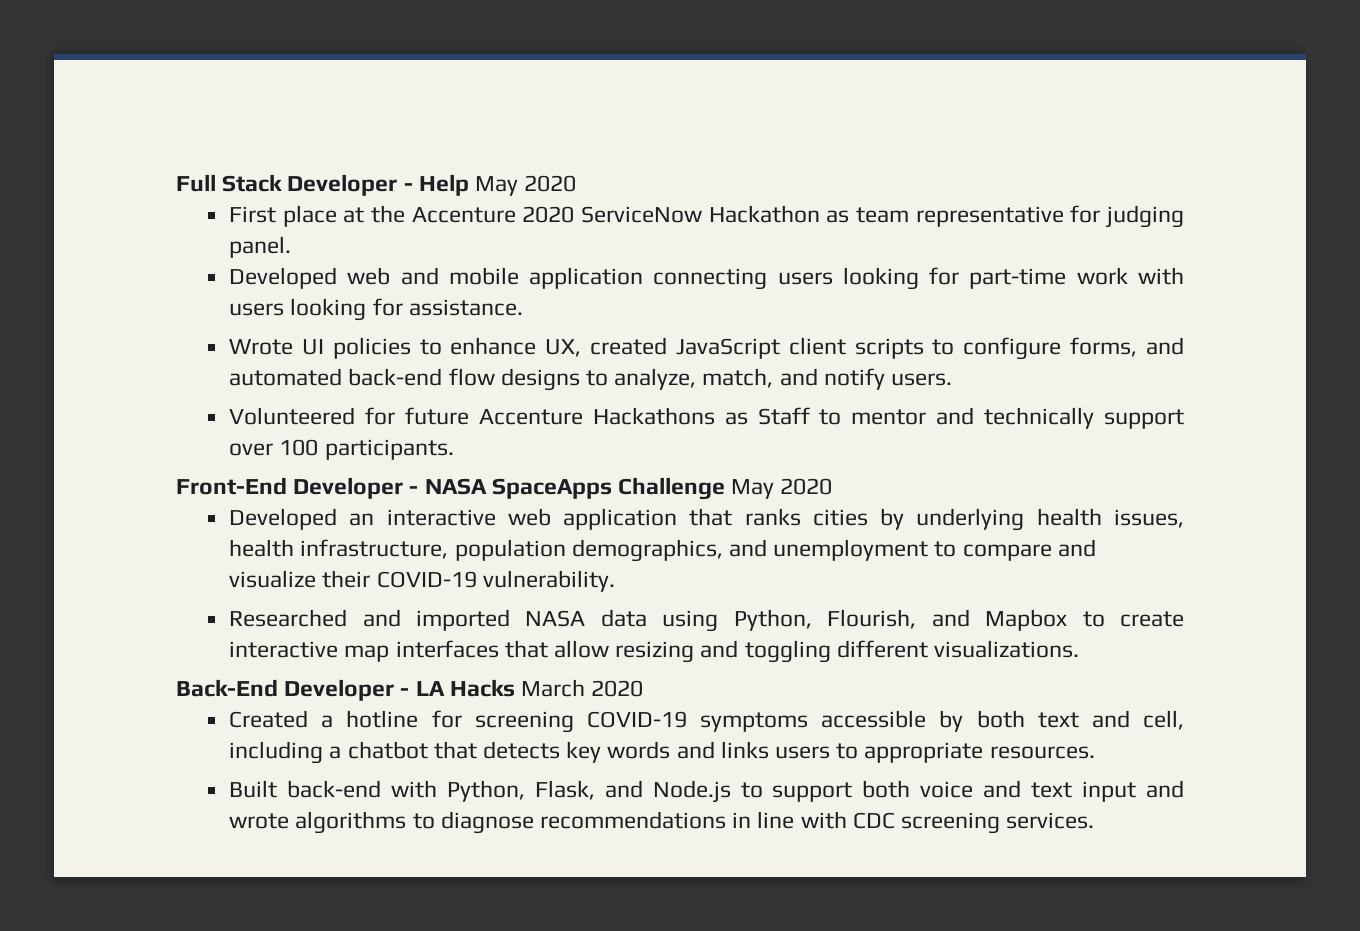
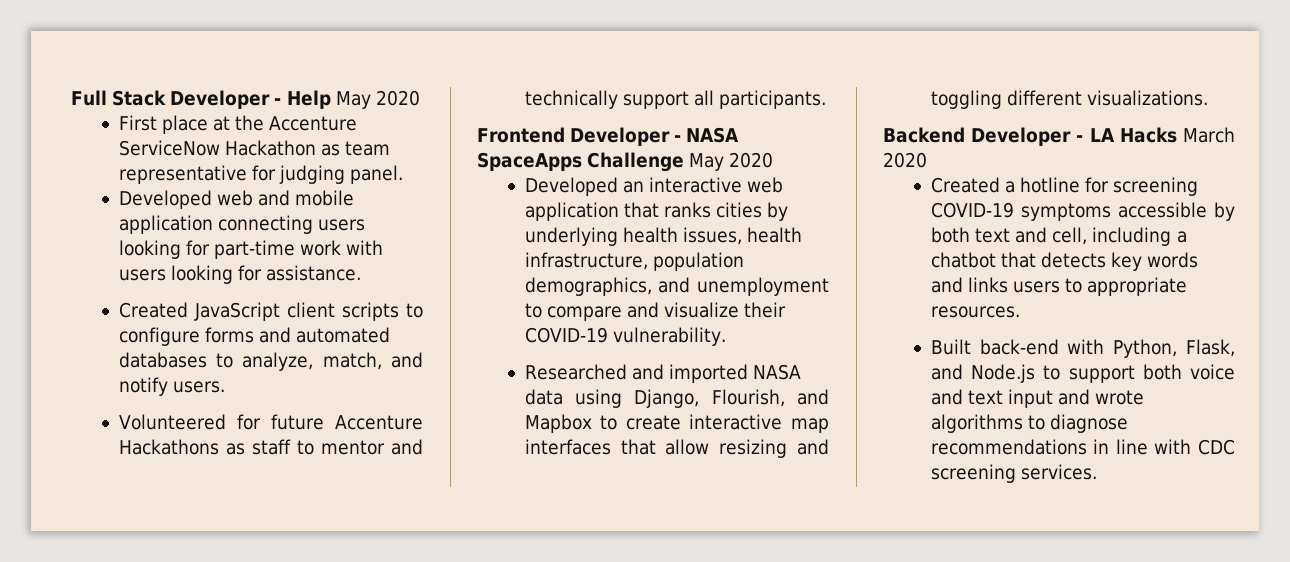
[522,206,575,223] 2020 -> (358, 123) none
[229,337,668,359] Wrote UI policies to enhance UX, created -> [118,302,188,318] Created
[1070,337,1138,357] forms, -> [205,327,255,343] forms
[348,368,580,391] back-end flow designs -> [118,352,207,368] databases
[757,407,810,425] Staff -> [251,439,291,455] staff
[229,439,319,456] over 100 -> [694,90,715,106] all
[176,477,287,495] Front-End -> [477,127,565,143] Frontend
[733,609,812,631] Python, -> [634,389,700,408] Django,
[176,679,278,697] Back-End -> [883,127,965,143] Backend

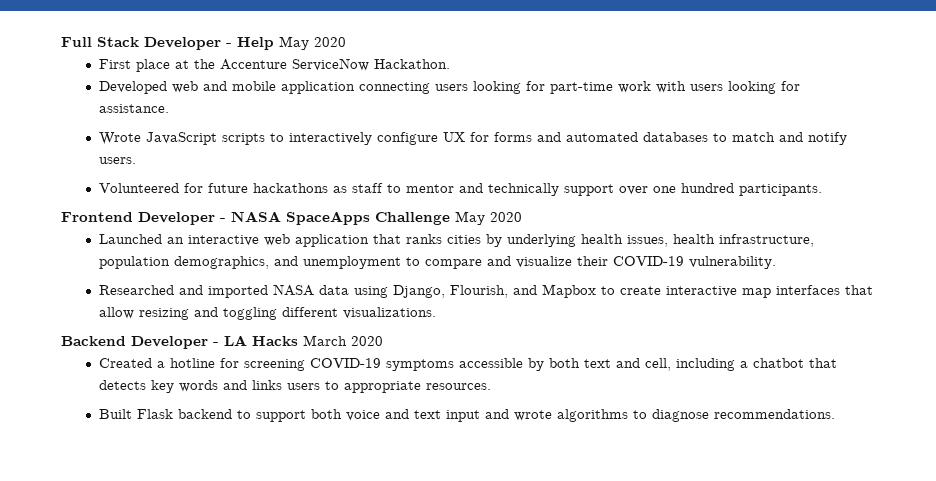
[225,140,391,156] [118,165,404,184] Hackathon as team representative for judging panel. -> [374,59,451,69] Hackathon.
[118,302,423,321] [118,327,200,346] Created JavaScript client scripts to configure -> [99,132,490,145] Wrote JavaScript scripts to interactively configure UX for
[242,352,382,371] analyze, match, -> [732,132,776,142] match
[335,415,424,430] [118,439,219,455] Accenture Hackathons -> [253,183,329,193] hackathons
[694,90,715,106] all -> [619,183,735,195] over one hundred
[524,177,618,196] Developed -> [99,234,163,244] Launched
[979,339,1235,358] [930,364,1036,383] back-end with Python, Flask, and Node.js -> [137,409,233,419] Flask backend
[930,439,1235,455] [930,464,1098,483] recommendations in line with CDC screening services. -> [714,409,836,419] recommendations.

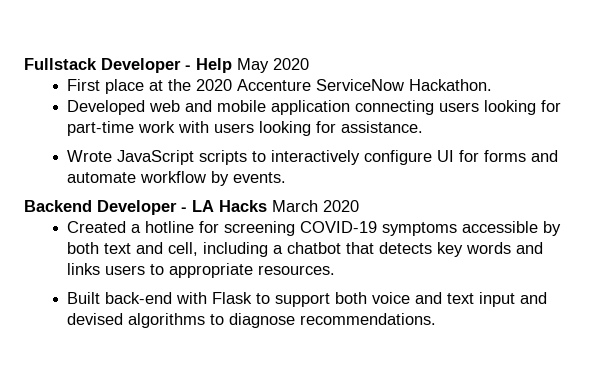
[61,37,139,47] Full Stack -> [24,58,97,70] Fullstack
(216, 64) none -> [196,79,233,91] 2020
[443,132,466,142] UX -> [437,150,455,162] UI
[566,132,848,145] [99,157,137,164] [99,183,823,196] [61,211,522,225] [99,234,815,247] [99,256,777,269] [99,284,874,298] [99,307,437,320] automated databases to match and notify users. // Volunteered for future hackathons as staff to mentor and technically support over one hundred participants. // Frontend Developer - NASA SpaceApps Challenge May 2020 // Launched an interactive web application that ranks cities by underlying health issues, health infrastructure, population demographics, and unemployment to compare and visualize their COVID-19 vulnerability. // Researched and imported NASA data using Django, Flourish, and Mapbox to create interactive map interfaces that allow resizing and toggling different visualizations. -> [67,171,287,186] automate workflow by events.
[137,409,233,419] Flask backend -> [105,292,253,304] back-end with Flask
[514,410,553,421] wrote -> [67,313,124,325] devised

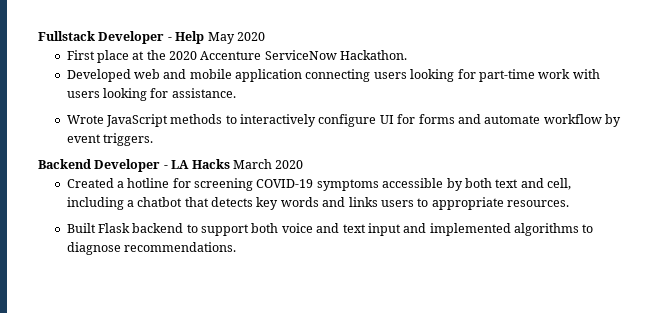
[199,150,248,165] scripts -> [170,114,223,124] methods
[233,172,287,183] events. -> [66,133,153,146] event triggers.
[105,292,253,304] back-end with Flask -> [97,223,184,233] Flask backend
[67,313,124,325] devised -> [429,223,511,236] implemented

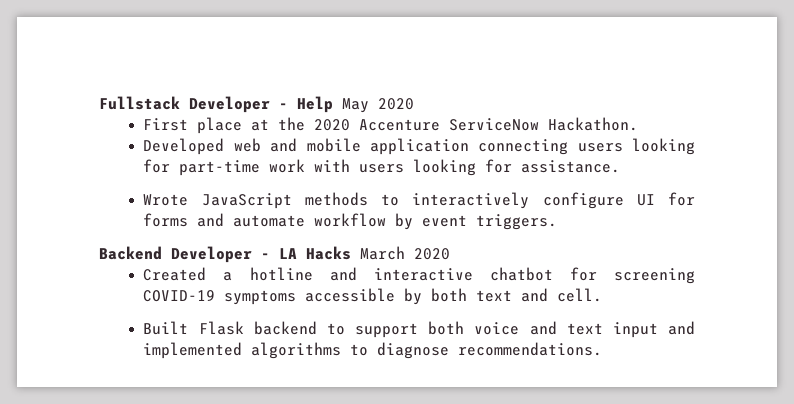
(170, 183) none -> [329,267,553,281] and interactive chatbot
[547,178,572,190] [66,197,570,210] cell, including a chatbot that detects key words and links users to appropriate resources. -> [557,288,603,302] cell.

